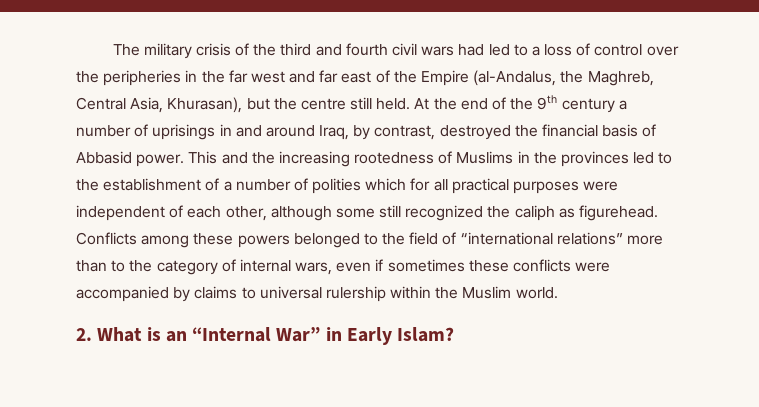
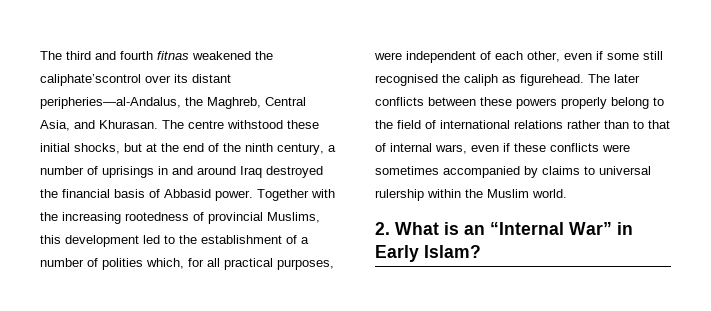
[112,43,679,59] [76,70,654,86] [76,97,430,113] The military crisis of the third and fourth civil wars had led to a loss of control over the peripheries in the far west and far east of the Empire (al-Andalus, the Maghreb, Central Asia, Khurasan), but the centre still held. At -> [40,51,273,60] [40,74,231,86] [40,97,306,109] [40,120,319,131] [40,143,157,154] The third and fourth fitnas weakened the caliphate’scontrol over its distant peripheries—al-Andalus, the Maghreb, Central Asia, and Khurasan. The centre withstood these initial shocks, but at
[537,95,615,113] 9th century -> [245,143,324,155] ninth century,
[319,125,436,140] Iraq, by contrast, -> [240,166,262,178] Iraq
[188,151,248,164] This and -> [257,189,335,201] Together with
[456,151,630,167] Muslims in the provinces -> [208,212,320,224] [40,235,139,247] provincial Muslims, this development
[365,178,407,191] which -> [146,258,184,269] which,
[513,181,580,194] purposes -> [277,259,334,270] purposes,
[270,206,332,221] although -> [564,51,603,60] even if
[405,205,484,221] recognized -> [375,74,438,86] recognised
[76,232,664,248] [76,260,218,275] Conflicts among these powers belonged to the field of “international relations” more than to the category -> [588,74,640,83] [375,97,664,109] [375,120,670,129] The later conflicts between these powers properly belong to the field of international relations rather than to that
[387,259,465,272] sometimes -> (510, 147) none
(611, 267) none -> [375,166,439,175] sometimes

